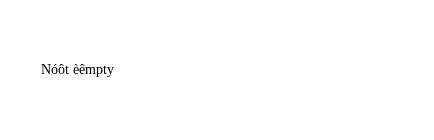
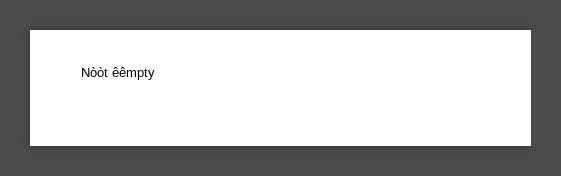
[41,64,114,77] Nóôt èêmpty -> [81,67,155,80] Nòòt êêmpty

